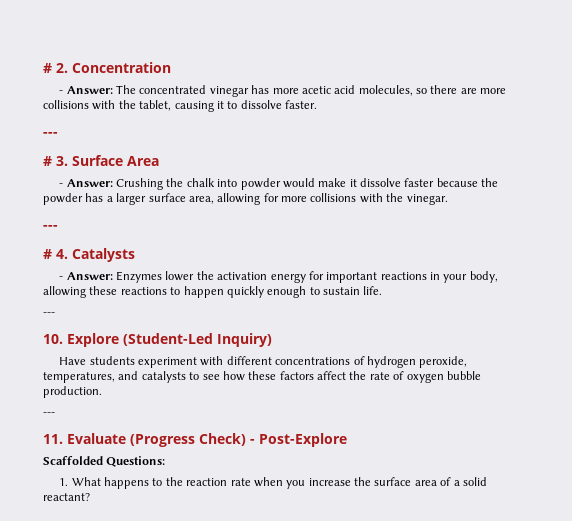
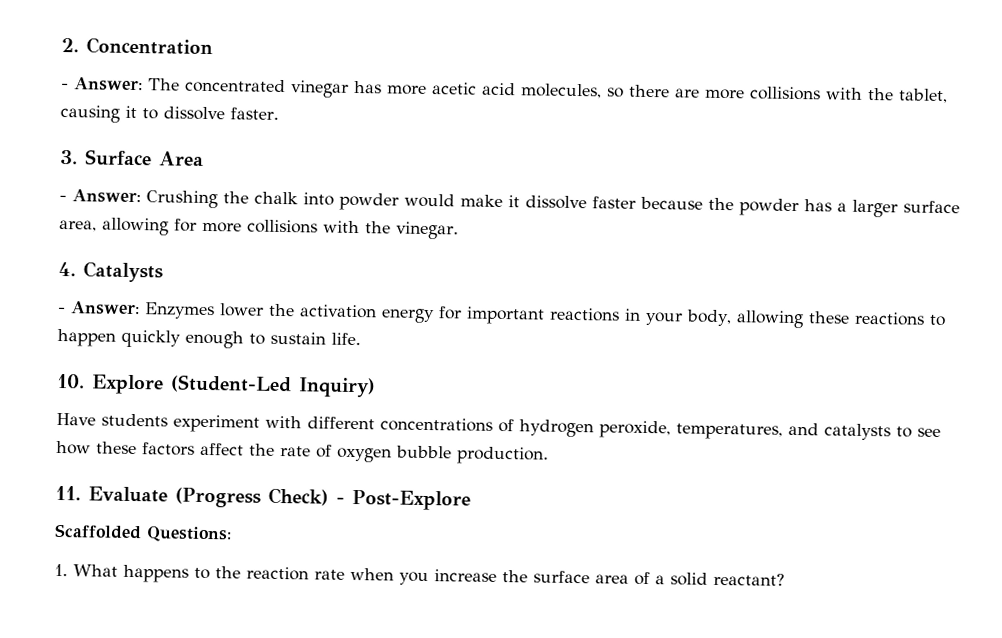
[43,63,52,73] # -> (61, 45) none
[43,132,58,137] [43,156,52,166] --- // # -> (279, 113) none
[43,225,58,230] [43,249,52,259] --- // # -> (459, 230) none
[43,312,55,316] // --- -> (361, 339) none
[43,412,55,416] // --- -> (549, 455) none

